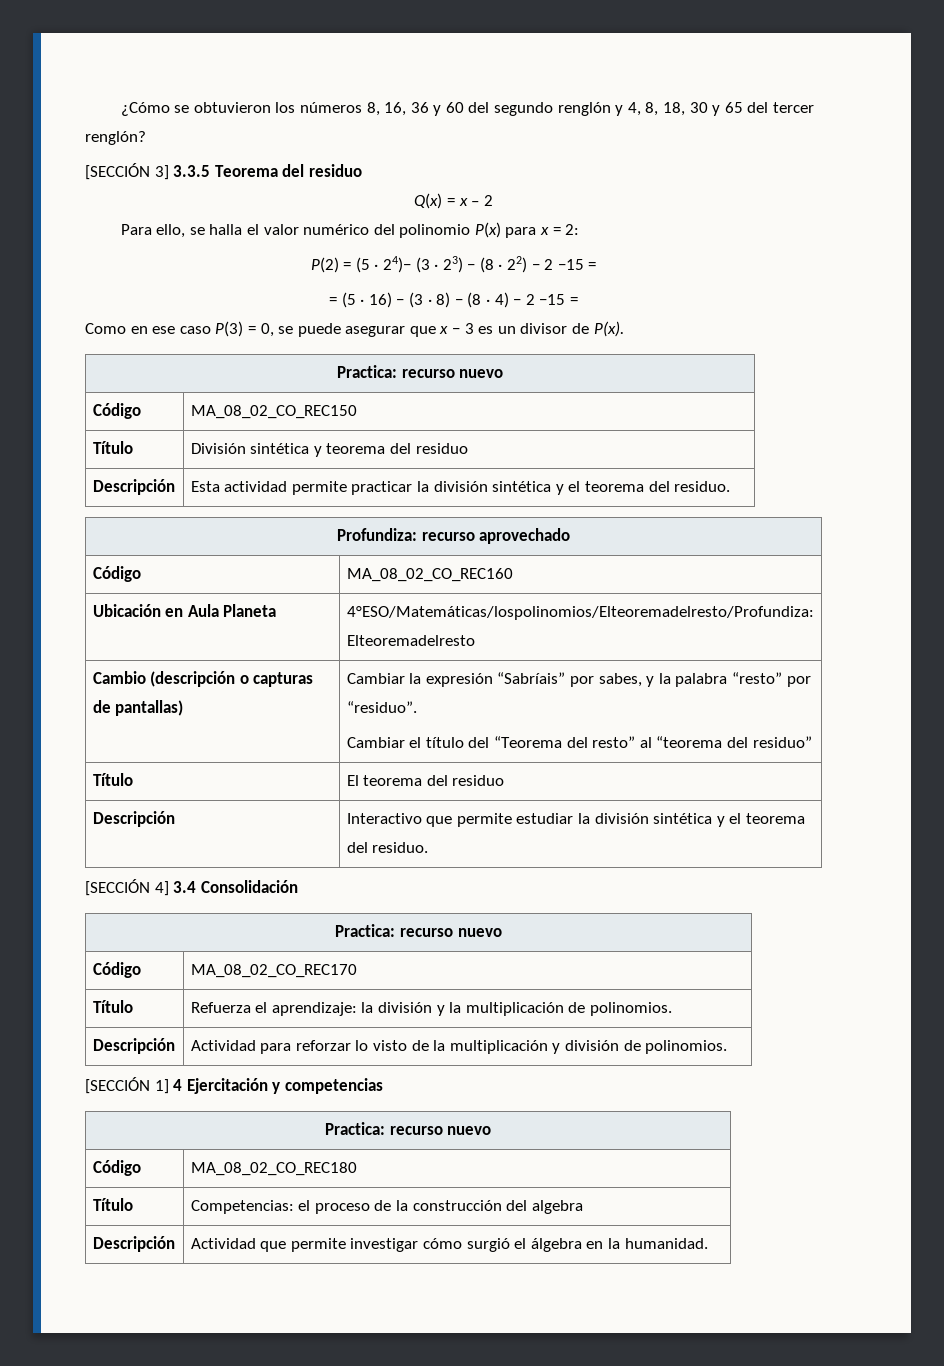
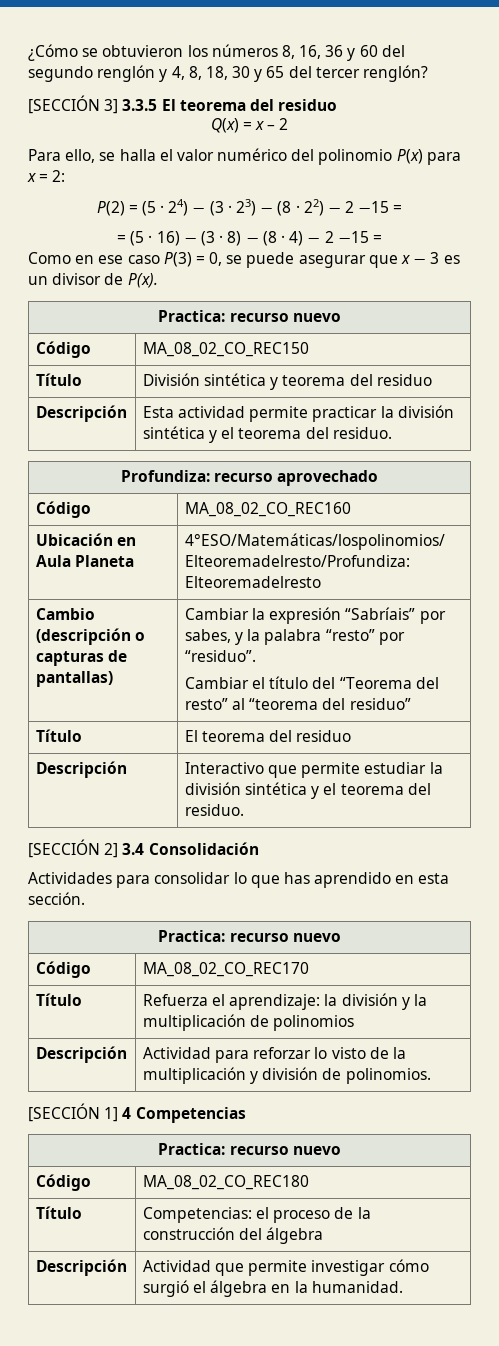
[214,165,278,177] Teorema -> [161,99,246,111] El teorema
[382,256,411,273] 24)− -> [168,199,206,216] 24) −
[154,881,169,896] 4] -> [104,843,119,858] 2]
(298, 886) none -> [28,872,450,888] [28,892,85,905] // Actividades para consolidar lo que has aprendido en esta sección.
[589,1002,672,1016] polinomios. -> [273,1015,355,1031] polinomios
[186,1078,383,1094] Ejercitación y competencias -> [135,1107,246,1123] Competencias
[531,1200,583,1214] algebra -> [266,1227,324,1244] álgebra

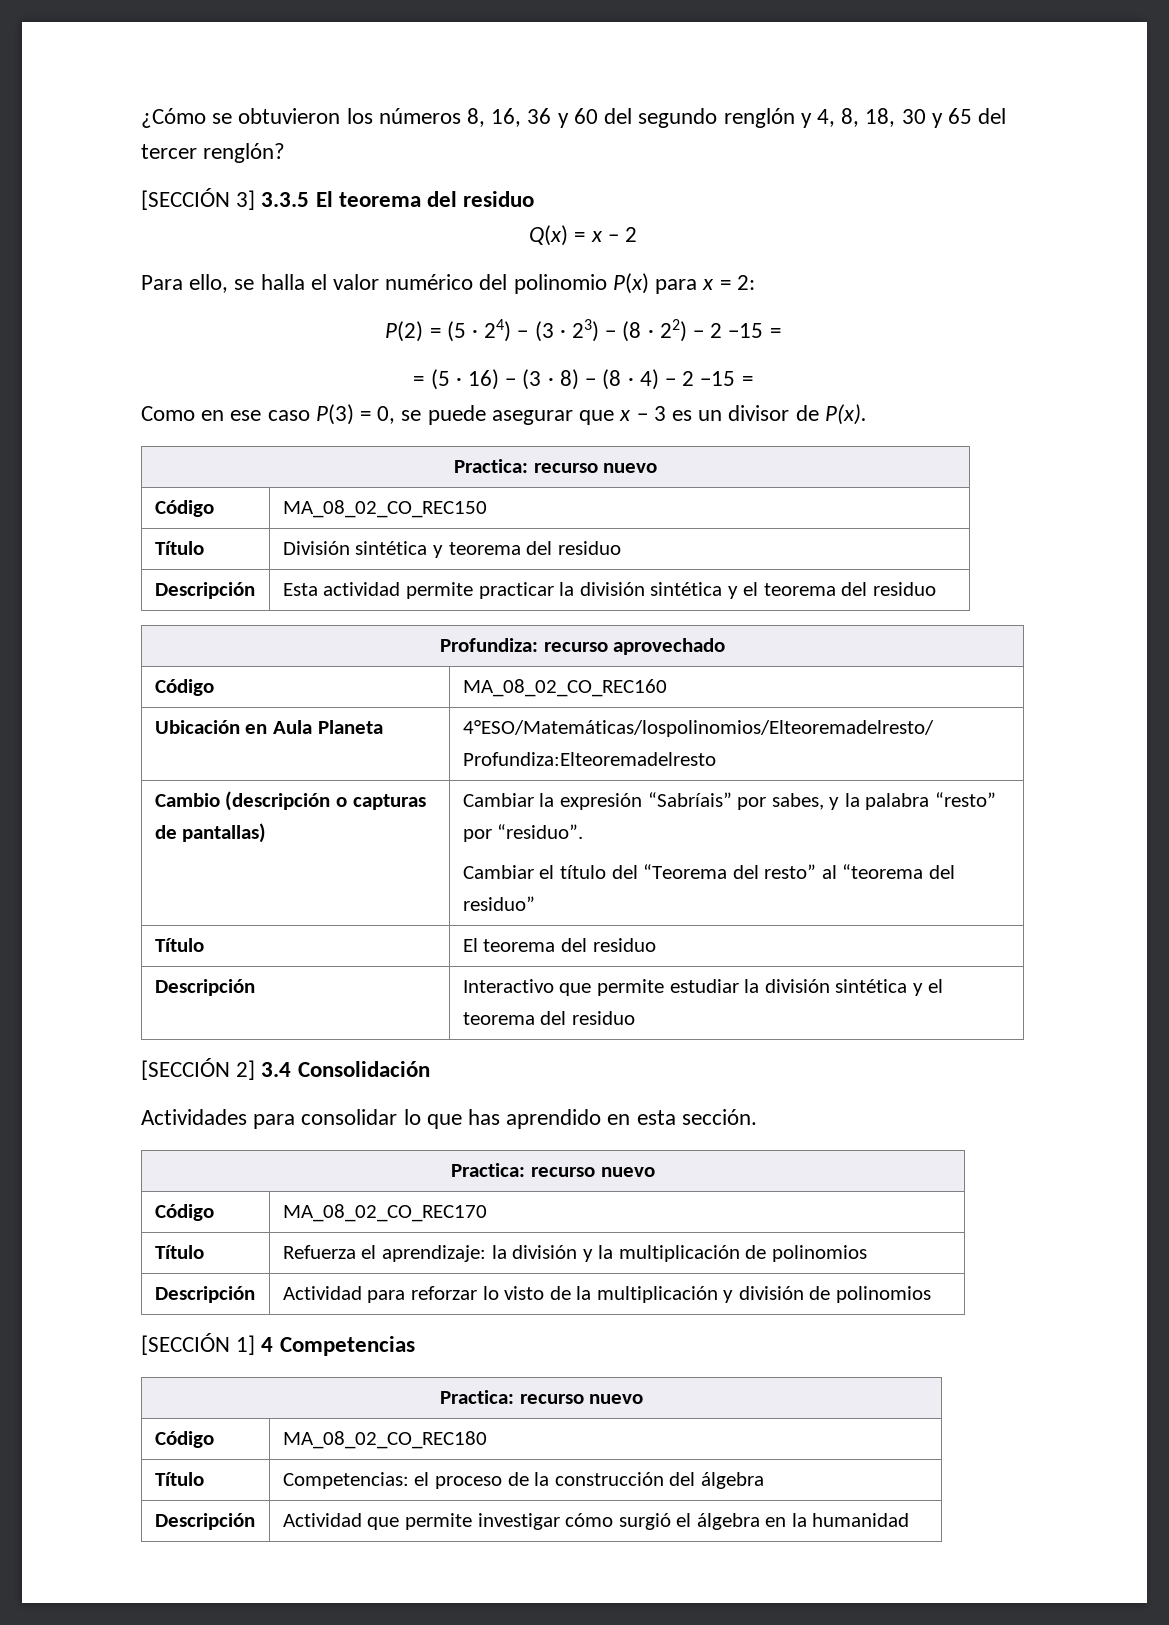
[332,427,392,439] residuo. -> [872,582,936,596] residuo
[184,804,244,816] residuo. -> [572,1011,636,1025] residuo
[345,1068,431,1084] polinomios. -> [835,1286,931,1303] polinomios
[311,1281,403,1293] humanidad. -> [812,1513,910,1527] humanidad

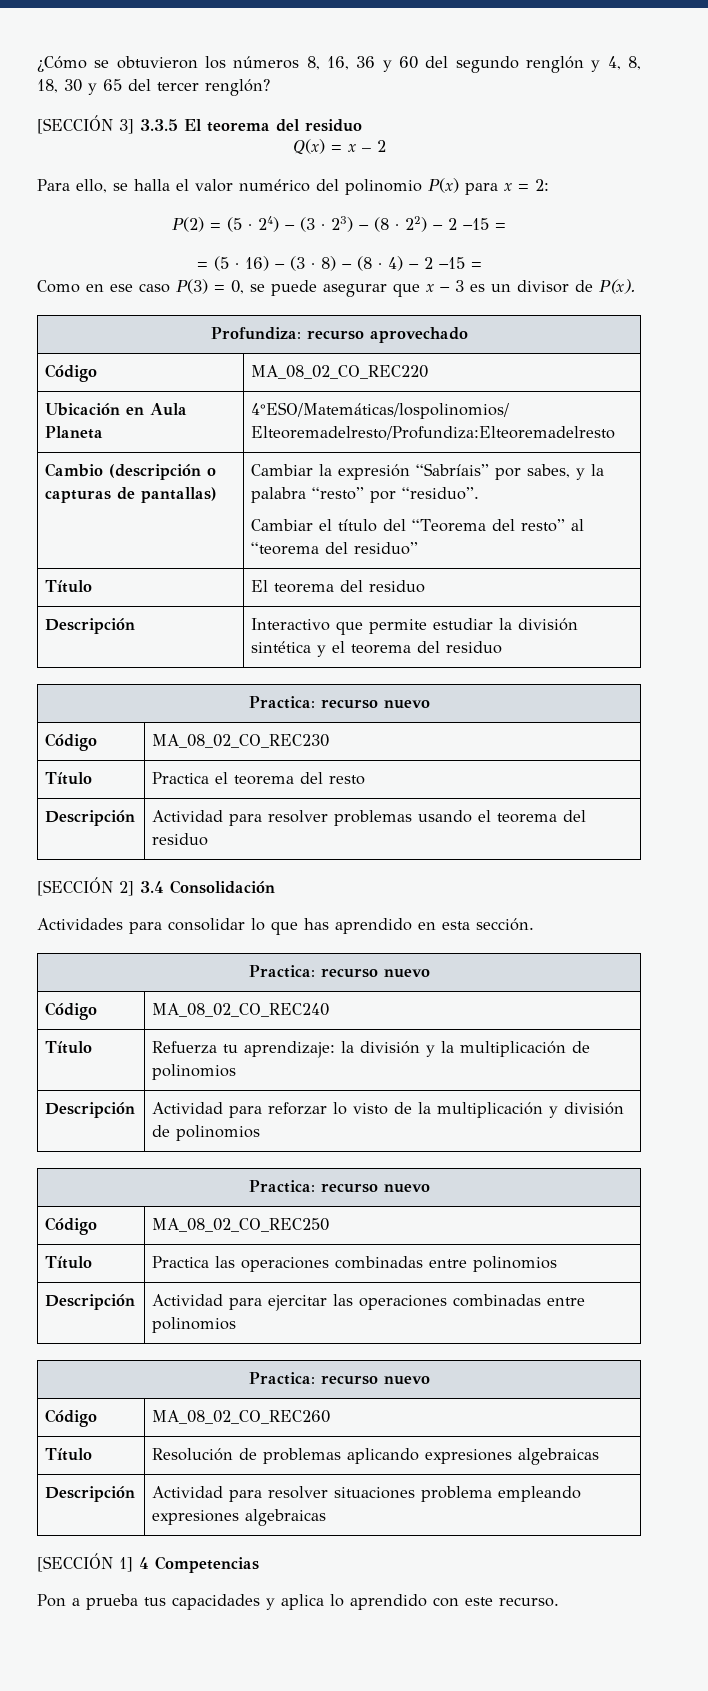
[453,459,658,473] [154,500,214,517] [282,500,487,518] [154,541,204,555] [282,541,621,558] [154,582,255,599] [282,582,936,599] // Practica: recurso nuevo // Código | MA_08_02_CO_REC150 // Título | División sintética y teorema del residuo // Descripción | Esta actividad permite practicar la división sintética y el teorema del residuo -> (636, 286) none
[462,679,667,697] MA_08_02_CO_REC160 -> [251,365,429,379] MA_08_02_CO_REC220
(636, 1018) none -> [248,696,430,709] [45,733,98,751] [152,734,330,748] [45,772,93,785] [152,772,366,785] [45,810,136,826] [152,810,587,826] [152,833,209,846] // Practica: recurso nuevo // Código | MA_08_02_CO_REC230 // Título | Practica el teorema del resto // Descripción | Actividad para resolver problemas usando el teorema del residuo
[282,1204,487,1222] MA_08_02_CO_REC170 -> [152,1003,330,1017] MA_08_02_CO_REC240
[361,1245,377,1259] el -> [223,1044,239,1053] tu
[141,1333,415,1356] [439,1390,644,1404] [154,1431,214,1448] [282,1431,487,1449] [154,1472,204,1486] [282,1472,764,1489] [154,1513,255,1530] [282,1513,910,1530] // [SECCIÓN 1] 4 Competencias // Practica: recurso nuevo // Código | MA_08_02_CO_REC180 // Título | Competencias: el proceso de la construcción del álgebra // Descripción | Actividad que permite investigar cómo surgió el álgebra en la humanidad -> [248,1180,430,1193] [45,1217,98,1235] [152,1218,330,1232] [45,1256,93,1269] [152,1256,558,1272] [45,1294,136,1310] [152,1294,586,1311] [152,1317,237,1333] [248,1372,430,1385] [45,1409,98,1427] [152,1410,331,1424] [45,1448,93,1461] [152,1448,600,1465] [45,1486,136,1502] [152,1486,582,1502] [152,1509,327,1526] [37,1553,259,1573] [37,1594,559,1610] // Practica: recurso nuevo // Código | MA_08_02_CO_REC250 // Título | Practica las operaciones combinadas entre polinomios // Descripción | Actividad para ejercitar las operaciones combinadas entre polinomios // Practica: recurso nuevo // Código | MA_08_02_CO_REC260 // Título | Resolución de problemas aplicando expresiones algebraicas // Descripción | Actividad para resolver situaciones problema empleando expresiones algebraicas // [SECCIÓN 1] 4 Competencias // Pon a prueba tus capacidades y aplica lo aprendido con este recurso.

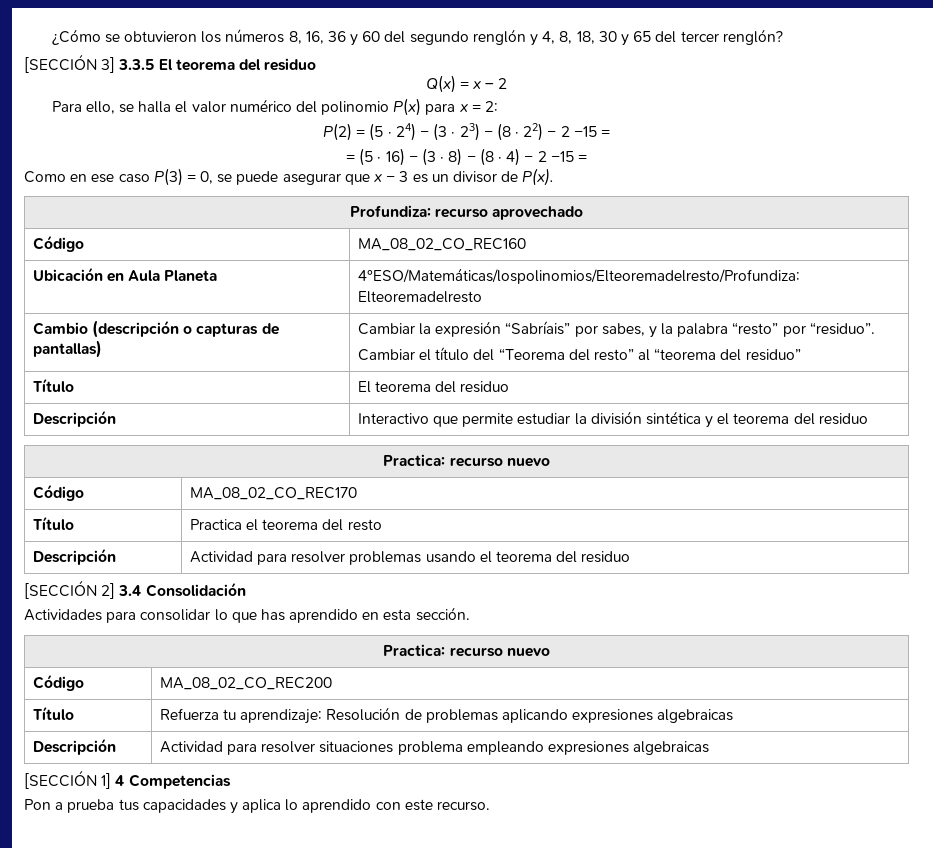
[251,365,429,379] MA_08_02_CO_REC220 -> [357,238,526,251] MA_08_02_CO_REC160
[152,734,330,748] MA_08_02_CO_REC230 -> [189,487,357,500] MA_08_02_CO_REC170
[152,1003,330,1017] MA_08_02_CO_REC240 -> [159,677,332,690] MA_08_02_CO_REC200
[341,1041,591,1057] [152,1064,237,1080] [45,1102,136,1118] [152,1102,625,1118] [152,1125,261,1141] [248,1180,430,1193] [45,1217,98,1235] [152,1218,330,1232] [45,1256,93,1269] [152,1256,558,1272] [45,1294,136,1310] [152,1294,586,1311] [152,1317,237,1333] [248,1372,430,1385] [45,1409,98,1427] [152,1410,331,1424] [45,1448,93,1461] la división y la multiplicación de polinomios // Descripción | Actividad para reforzar lo visto de la multiplicación y división de polinomios // Practica: recurso nuevo // Código | MA_08_02_CO_REC250 // Título | Practica las operaciones combinadas entre polinomios // Descripción | Actividad para ejercitar las operaciones combinadas entre polinomios // Practica: recurso nuevo // Código | MA_08_02_CO_REC260 // Título | -> (323, 716) none

